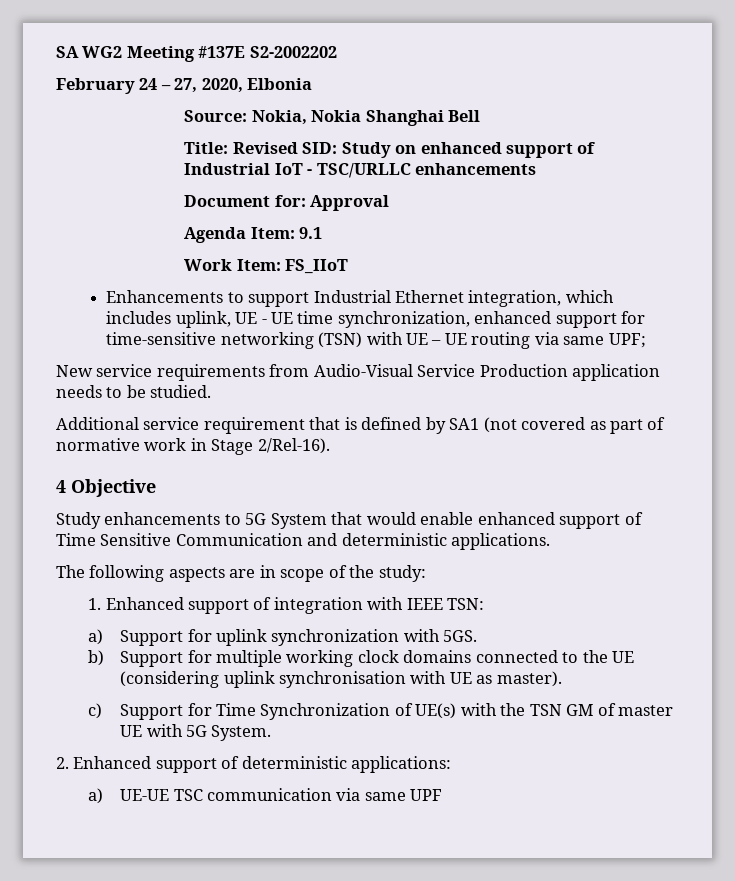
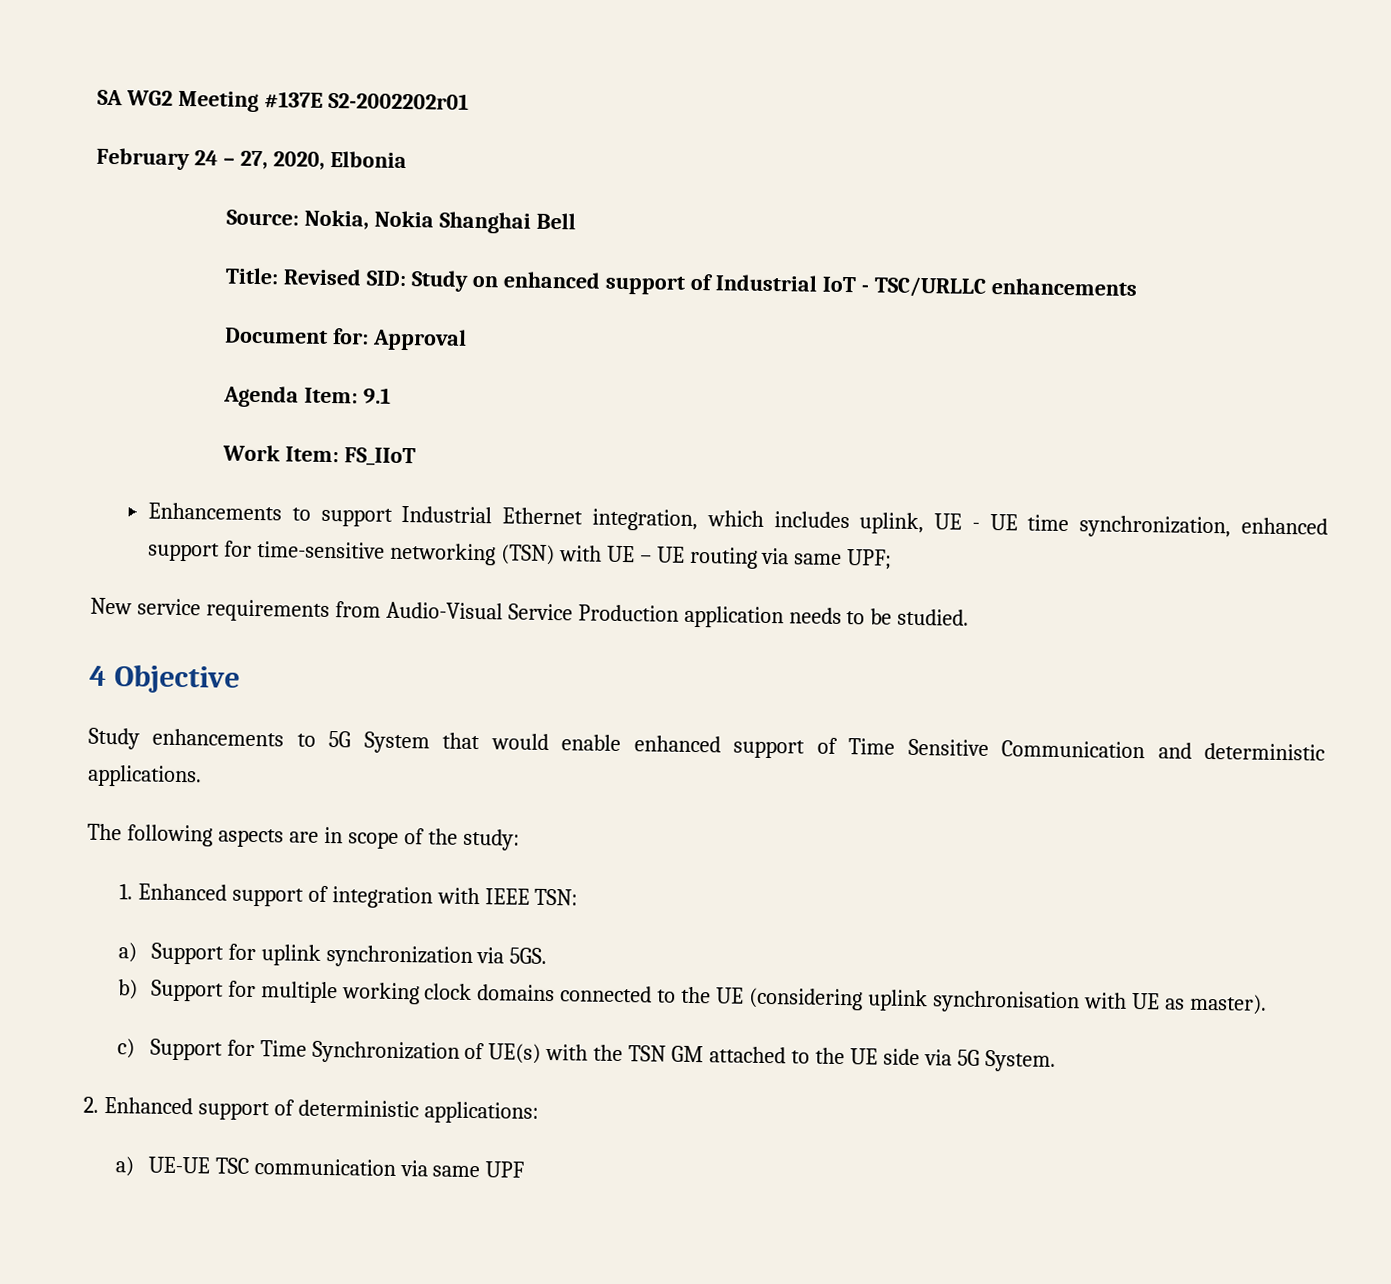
[249,46,337,58] S2-2002202 -> [327,91,469,110] S2-2002202r01
[56,417,666,434] [56,438,330,455] // Additional service requirement that is defined by SA1 (not covered as part of normative work in Stage 2/Rel-16). -> (970, 617) none
[403,629,440,642] with -> [476,947,505,964] via
[597,703,674,716] [120,724,183,737] of master UE with -> [709,1046,952,1066] attached to the UE side via

